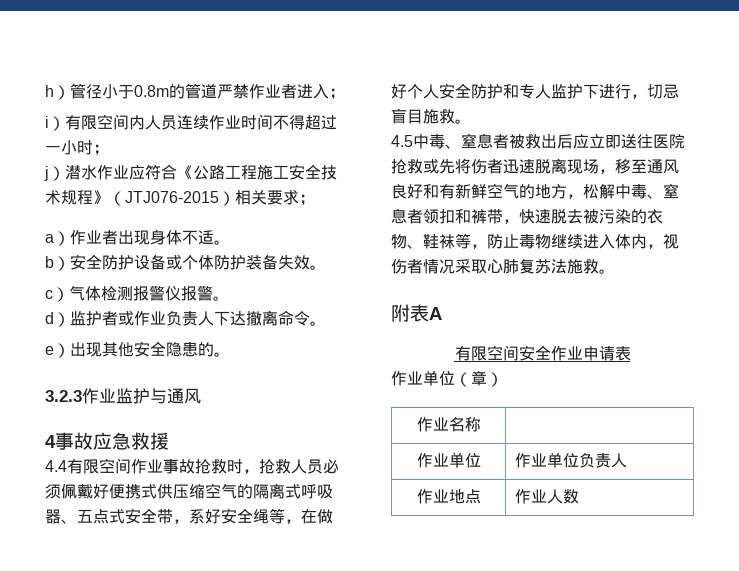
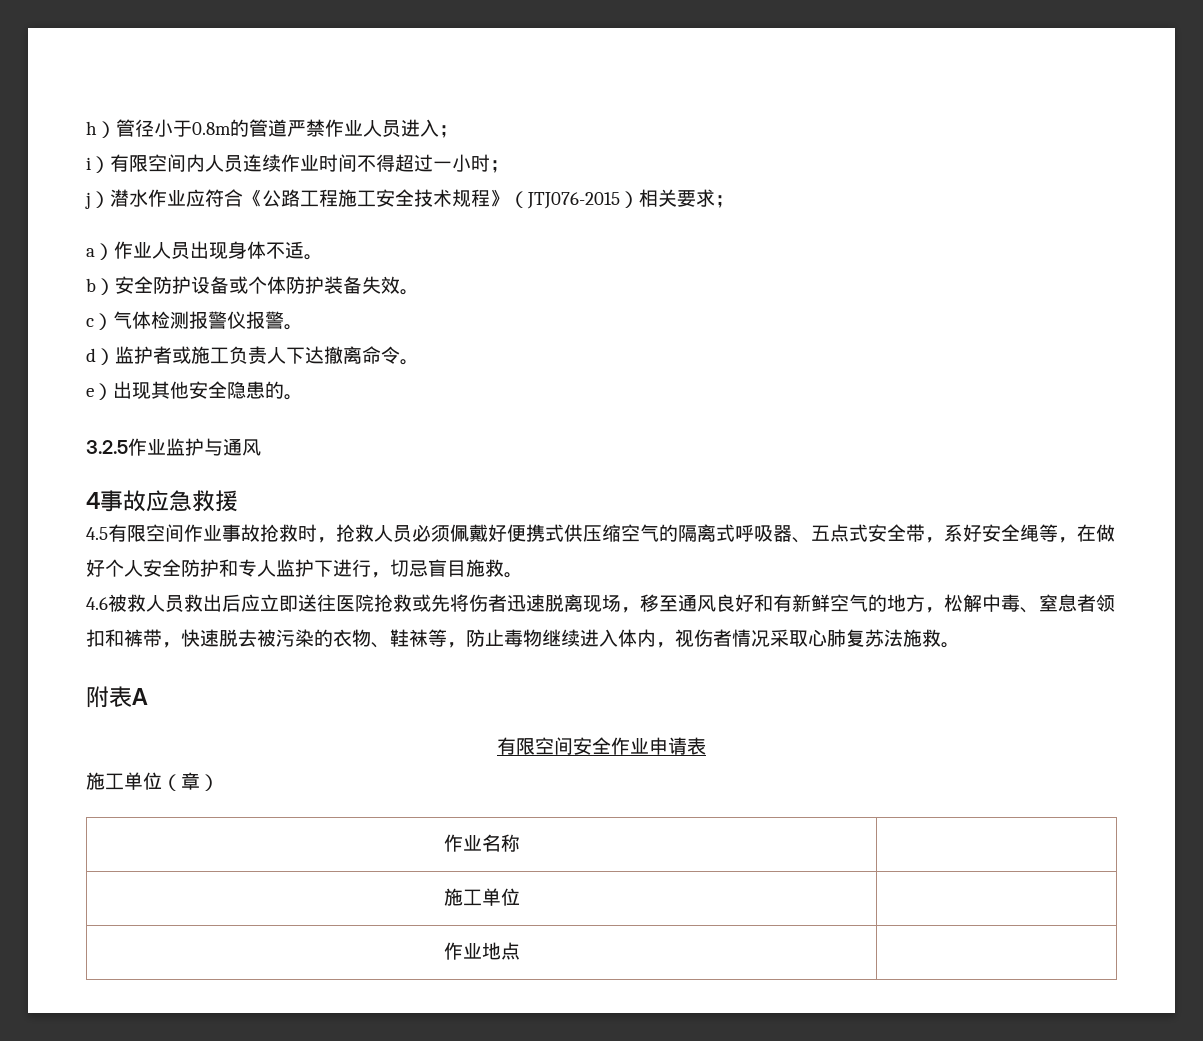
[281,84,297,99] 者 -> [363,120,401,137] 人员
[102,230,118,245] 者 -> [152,242,190,259] 人员
[134,311,166,326] 作业 -> [191,346,229,364] 施工
[45,390,82,402] 3.2.3 -> [86,440,128,454] 3.2.5
[45,460,67,472] 4.4 -> [86,527,108,540] 4.5
[391,133,525,149] 4.5中毒、窒息者被 -> [86,594,184,612] 4.6被救人员
[391,371,423,386] 作业 -> [86,772,124,790] 施工
[416,453,449,468] 作业 -> [443,888,482,906] 施工
[514,452,627,468] 作业单位负责人 -> (520, 897) none
[514,489,579,504] 作业人数 -> (520, 951) none

